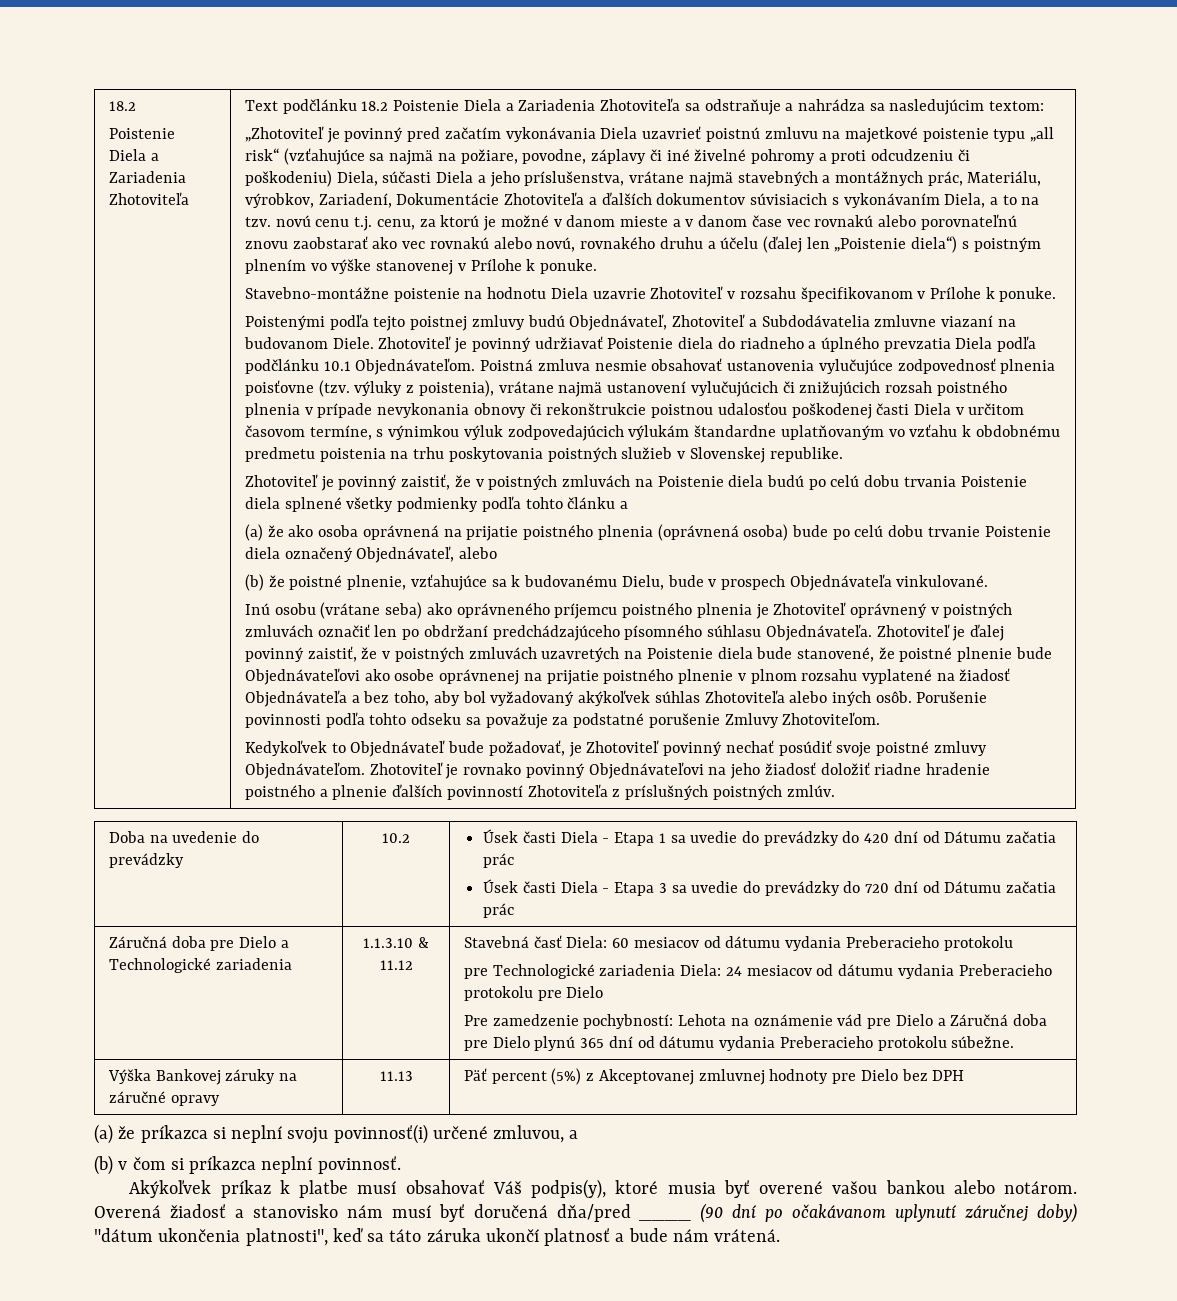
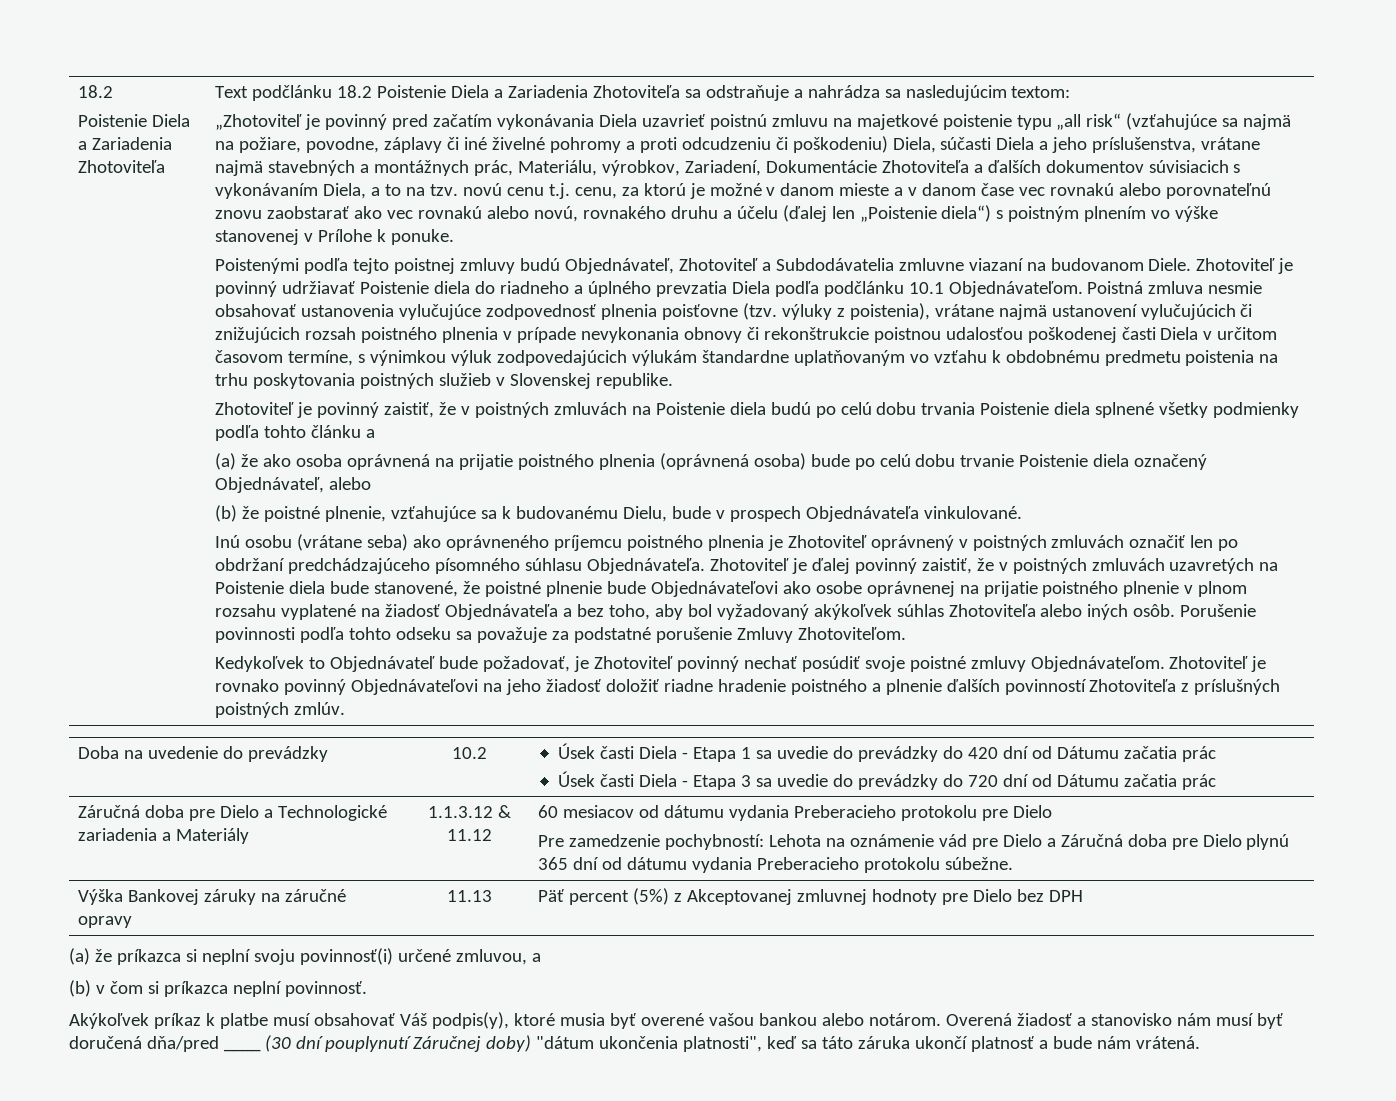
[244,286,1057,302] // Stavebno-montážne poistenie na hodnotu Diela uzavrie Zhotoviteľ v rozsahu špecifikovanom v Prílohe k ponuke. -> (454, 237) none
[363,938,414,948] | 1.1.3.10 -> [161,828,249,844] [427,806,493,818] a Materiály | 1.1.3.12
[463,935,608,948] Stavebná časť Diela: -> (492, 835) none
[463,964,1052,979] [463,986,533,1001] // pre Technologické zariadenia Diela: 24 mesiacov od dátumu vydania Preberacieho protokolu -> (977, 813) none
[700,1203,1029,1223] (90 dní po očakávanom uplynutí záručnej -> [264,1035,481,1052] (30 dní pouplynutí Záručnej

